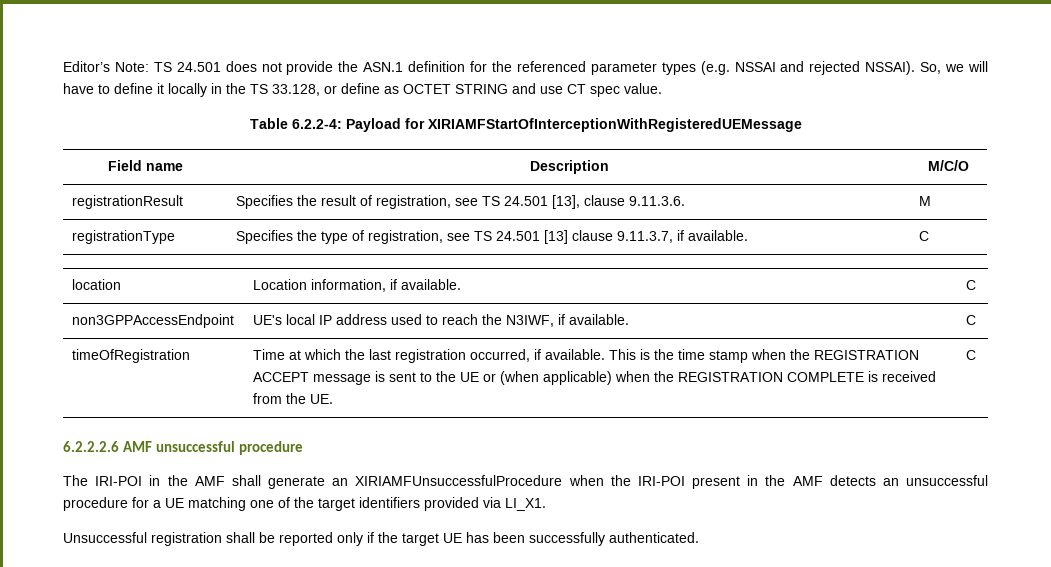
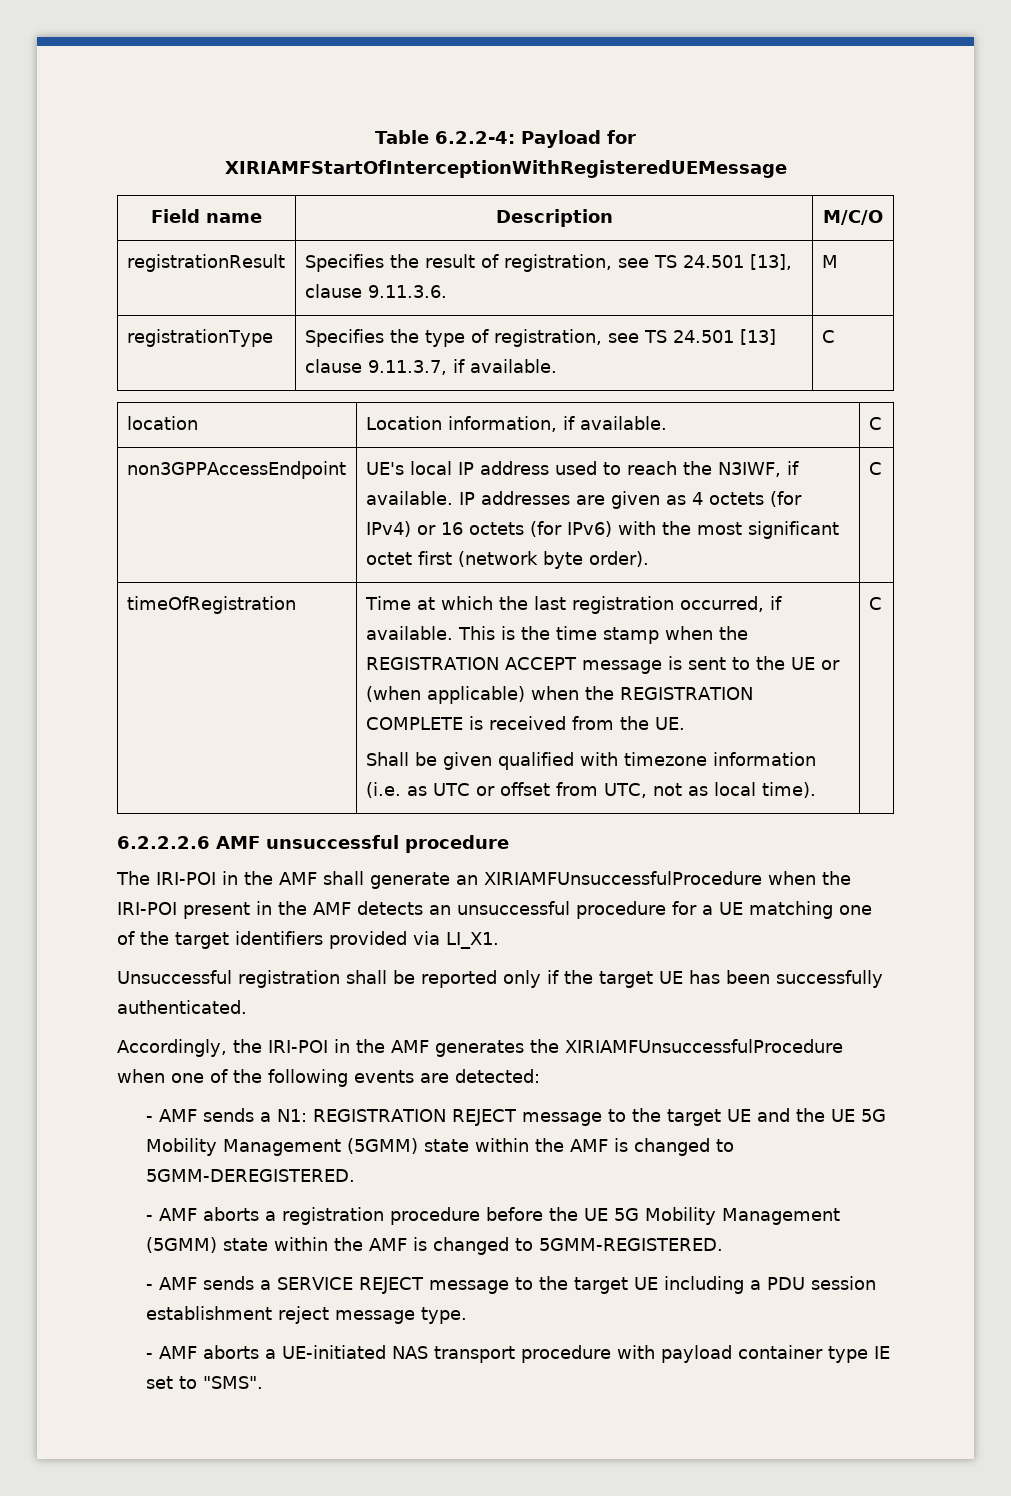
[63,61,988,75] [63,83,662,97] Editor’s Note: TS 24.501 does not provide the ASN.1 definition for the referenced parameter types (e.g. NSSAI and rejected NSSAI). So, we will have to define it locally in the TS 33.128, or define as OCTET STRING and use CT spec value. // -> (374, 137) none
(630, 319) none -> [458,491,802,509] [365,521,839,539] [365,551,649,569] IP addresses are given as 4 octets (for IPv4) or 16 octets (for IPv6) with the most significant octet first (network byte order).
(334, 399) none -> [365,752,816,770] [365,782,816,798] // Shall be given qualified with timezone information (i.e. as UTC or offset from UTC, not as local time).
(699, 537) none -> [117,1039,843,1057] [117,1069,540,1087] [146,1108,887,1126] [146,1138,735,1156] [146,1169,356,1182] [146,1207,841,1225] [146,1237,724,1255] [146,1276,877,1294] [146,1306,468,1324] [146,1345,891,1363] [146,1376,264,1389] // Accordingly, the IRI-POI in the AMF generates the XIRIAMFUnsuccessfulProcedure when one of the following events are detected: // - AMF sends a N1: REGISTRATION REJECT message to the target UE and the UE 5G Mobility Management (5GMM) state within the AMF is changed to 5GMM-DEREGISTERED. // - AMF aborts a registration procedure before the UE 5G Mobility Management (5GMM) state within the AMF is changed to 5GMM-REGISTERED. // - AMF sends a SERVICE REJECT message to the target UE including a PDU session establishment reject message type. // - AMF aborts a UE-initiated NAS transport procedure with payload container type IE set to "SMS".

